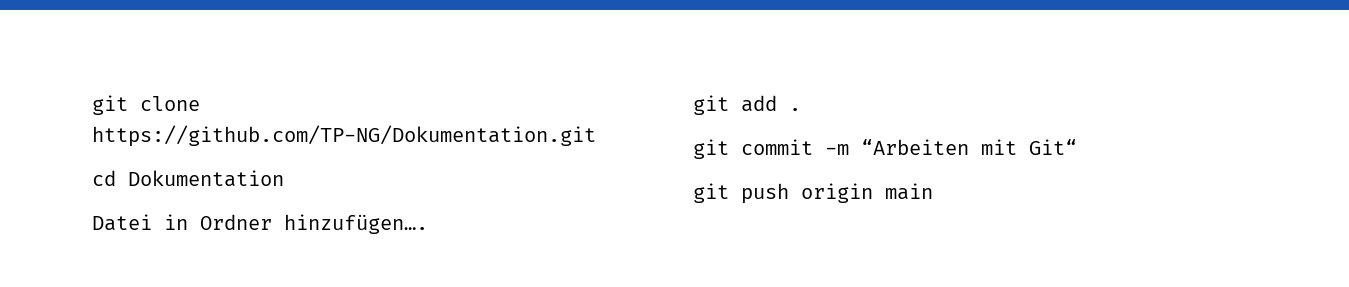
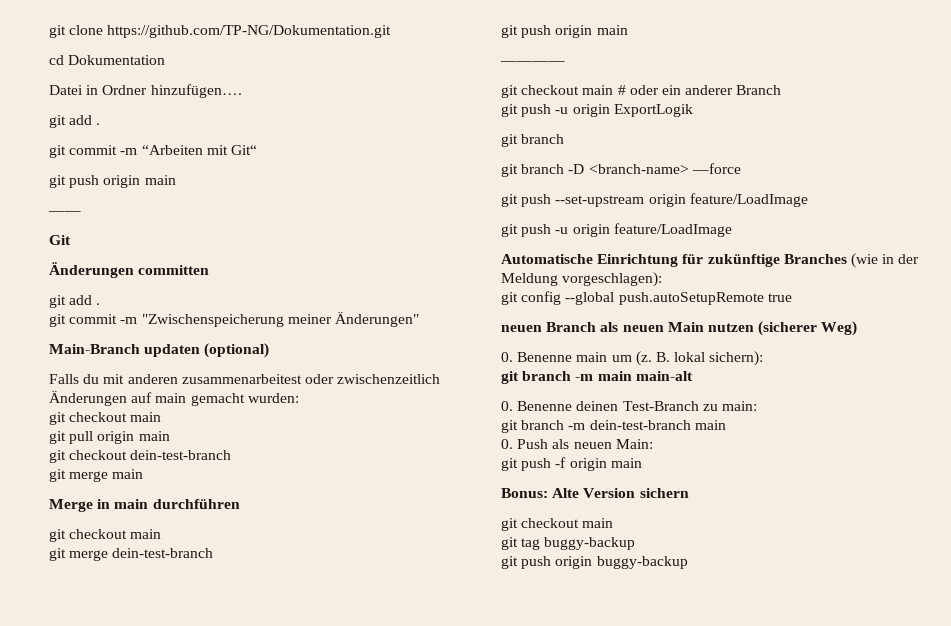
(933, 191) none -> [48,211,81,215] [49,235,71,245] [49,262,210,278] [49,295,101,308] [49,312,419,327] [49,343,270,358] [49,374,441,384] [49,391,299,406] [49,412,162,425] [49,431,170,444] [49,450,232,463] [49,469,144,482] [49,499,240,512] [49,529,162,542] [49,548,214,561] [501,25,628,38] [500,61,565,65] [501,85,782,98] [501,104,693,117] [501,134,565,147] [501,163,741,177] [501,193,808,207] [501,223,732,237] [501,253,920,268] [501,272,663,287] [501,291,792,305] [501,321,858,336] [501,351,764,366] [501,371,693,384] [501,401,757,411] [501,420,726,433] [501,439,653,449] [501,457,642,471] [501,488,689,498] [501,518,614,531] [501,537,636,550] [501,556,688,569] // —— // Git // Änderungen committen // git add . // git commit -m "Zwischenspeicherung meiner Änderungen" // Main-Branch updaten (optional) // Falls du mit anderen zusammenarbeitest oder zwischenzeitlich Änderungen auf main gemacht wurden: // git checkout main // git pull origin main // git checkout dein-test-branch // git merge main // Merge in main durchführen // git checkout main // git merge dein-test-branch // git push origin main // ———— // git checkout main # oder ein anderer Branch // git push -u origin ExportLogik // git branch // git branch -D <branch-name> —force // git push --set-upstream origin feature/LoadImage // git push -u origin feature/LoadImage // Automatische Einrichtung für zukünftige Branches (wie in der Meldung vorgeschlagen): // git config --global push.autoSetupRemote true // neuen Branch als neuen Main nutzen (sicherer Weg) // 0. Benenne main um (z. B. lokal sichern): // git branch -m main main-alt // 0. Benenne deinen Test-Branch zu main: // git branch -m dein-test-branch main // 0. Push als neuen Main: // git push -f origin main // Bonus: Alte Version sichern // git checkout main // git tag buggy-backup // git push origin buggy-backup

